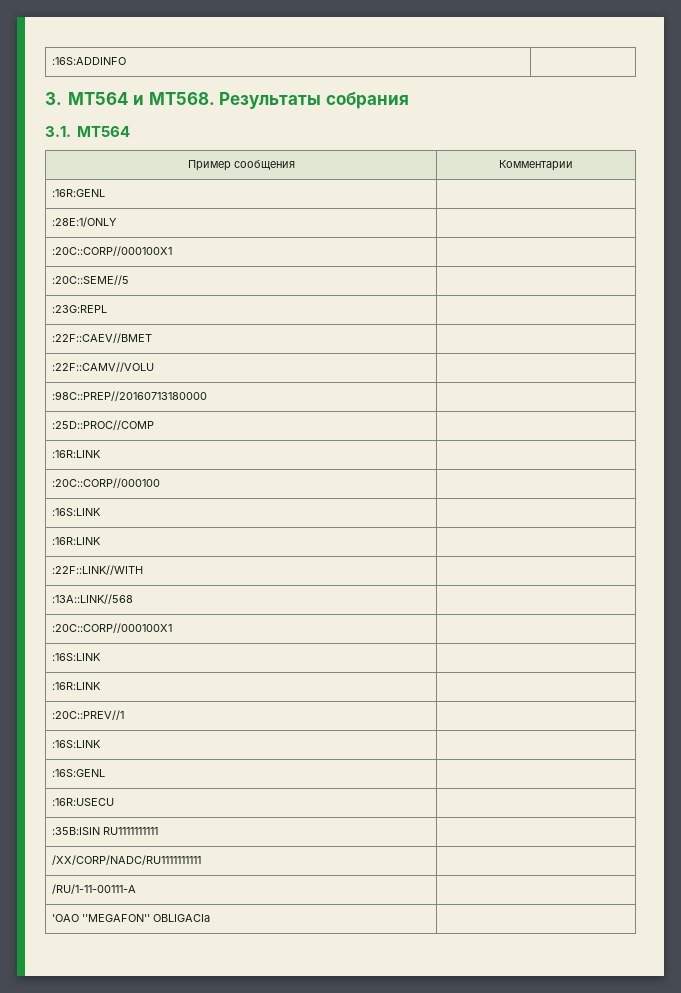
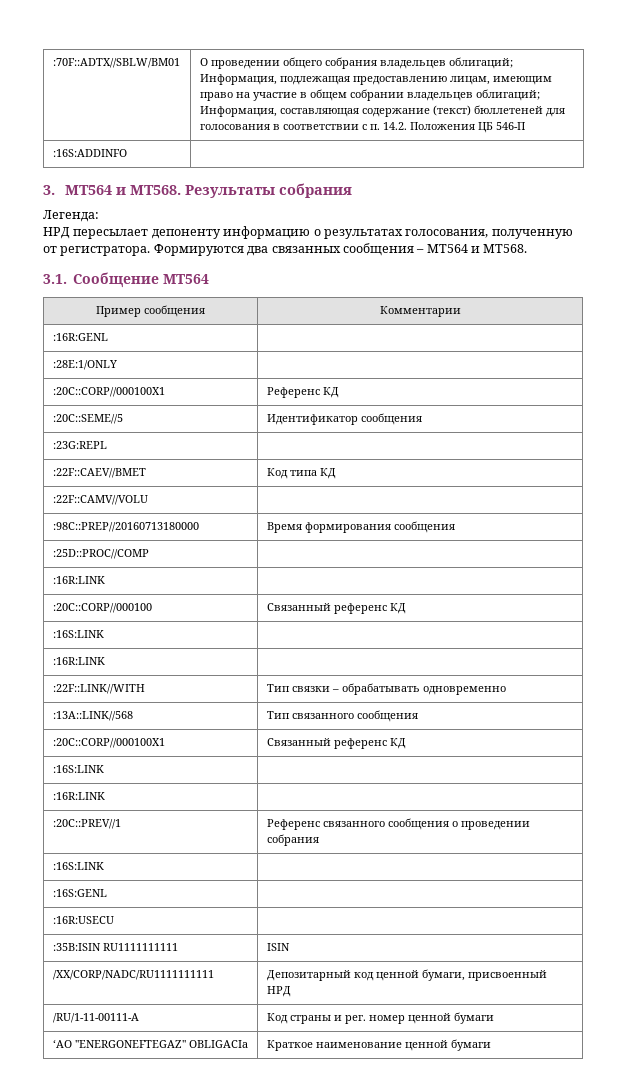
(51, 61) none -> [52,58,180,68] [199,57,513,69] [199,74,552,85] [199,89,540,101] [199,105,565,117] [199,122,525,133] :70F::ADTX//SBLW/BM01 | О проведении общего собрания владельцев облигаций; Информация, подлежащая предоставлению лицам, имеющим право на участие в общем собрании владельцев облигаций; Информация, составляющая содержание (текст) бюллетеней для голосования в соответствии с п. 14.2. Положения ЦБ 546-П //
(409, 100) none -> [43,210,99,222] [43,226,573,239] [43,243,528,256] // Легенда: // НРД пересылает депоненту информацию о результатах голосования, полученную от регистратора. Формируются два связанных сообщения – МТ564 и МТ568.
(71, 131) none -> [73,272,160,288] Сообщение
(172, 251) none -> [266,387,339,398] Референс КД
(129, 280) none -> [266,413,422,425] Идентификатор сообщения
(152, 338) none -> [266,468,336,479] Код типа КД
(207, 396) none -> [266,521,455,533] Время формирования сообщения
(160, 483) none -> [266,603,406,614] Связанный референс КД
[51,594,133,604] [51,623,172,633] [51,653,101,661] [51,682,101,690] [51,710,124,720] // :13A::LINK//568 | // :20C::CORP//000100X1 | // :16S:LINK | // :16R:LINK | // :20C::PREV//1 | -> [266,683,506,695] [52,711,133,721] [266,710,418,722] [52,738,165,748] [266,738,406,749] [52,765,104,773] [52,792,105,800] [52,819,121,829] [266,818,530,830] [266,834,319,846] Тип связки – обрабатывать одновременно // :13A::LINK//568 | Тип связанного сообщения // :20C::CORP//000100X1 | Связанный референс КД // :16S:LINK | // :16R:LINK | // :20C::PREV//1 | Референс связанного сообщения о проведении собрания
(158, 831) none -> [266,943,290,951] ISIN
[51,884,136,894] [51,914,210,922] // /RU/1-11-00111-A | // 'OAO ''MEGAFON'' OBLIGACIa | -> [266,969,547,981] [266,986,291,997] [52,1013,139,1023] [266,1012,494,1024] [52,1039,248,1048] [266,1039,491,1051] Депозитарный код ценной бумаги, присвоенный НРД // /RU/1-11-00111-A | Код страны и рег. номер ценной бумаги // ‘AO ''ENERGONEFTEGAZ'' OBLIGACIa | Краткое наименование ценной бумаги

